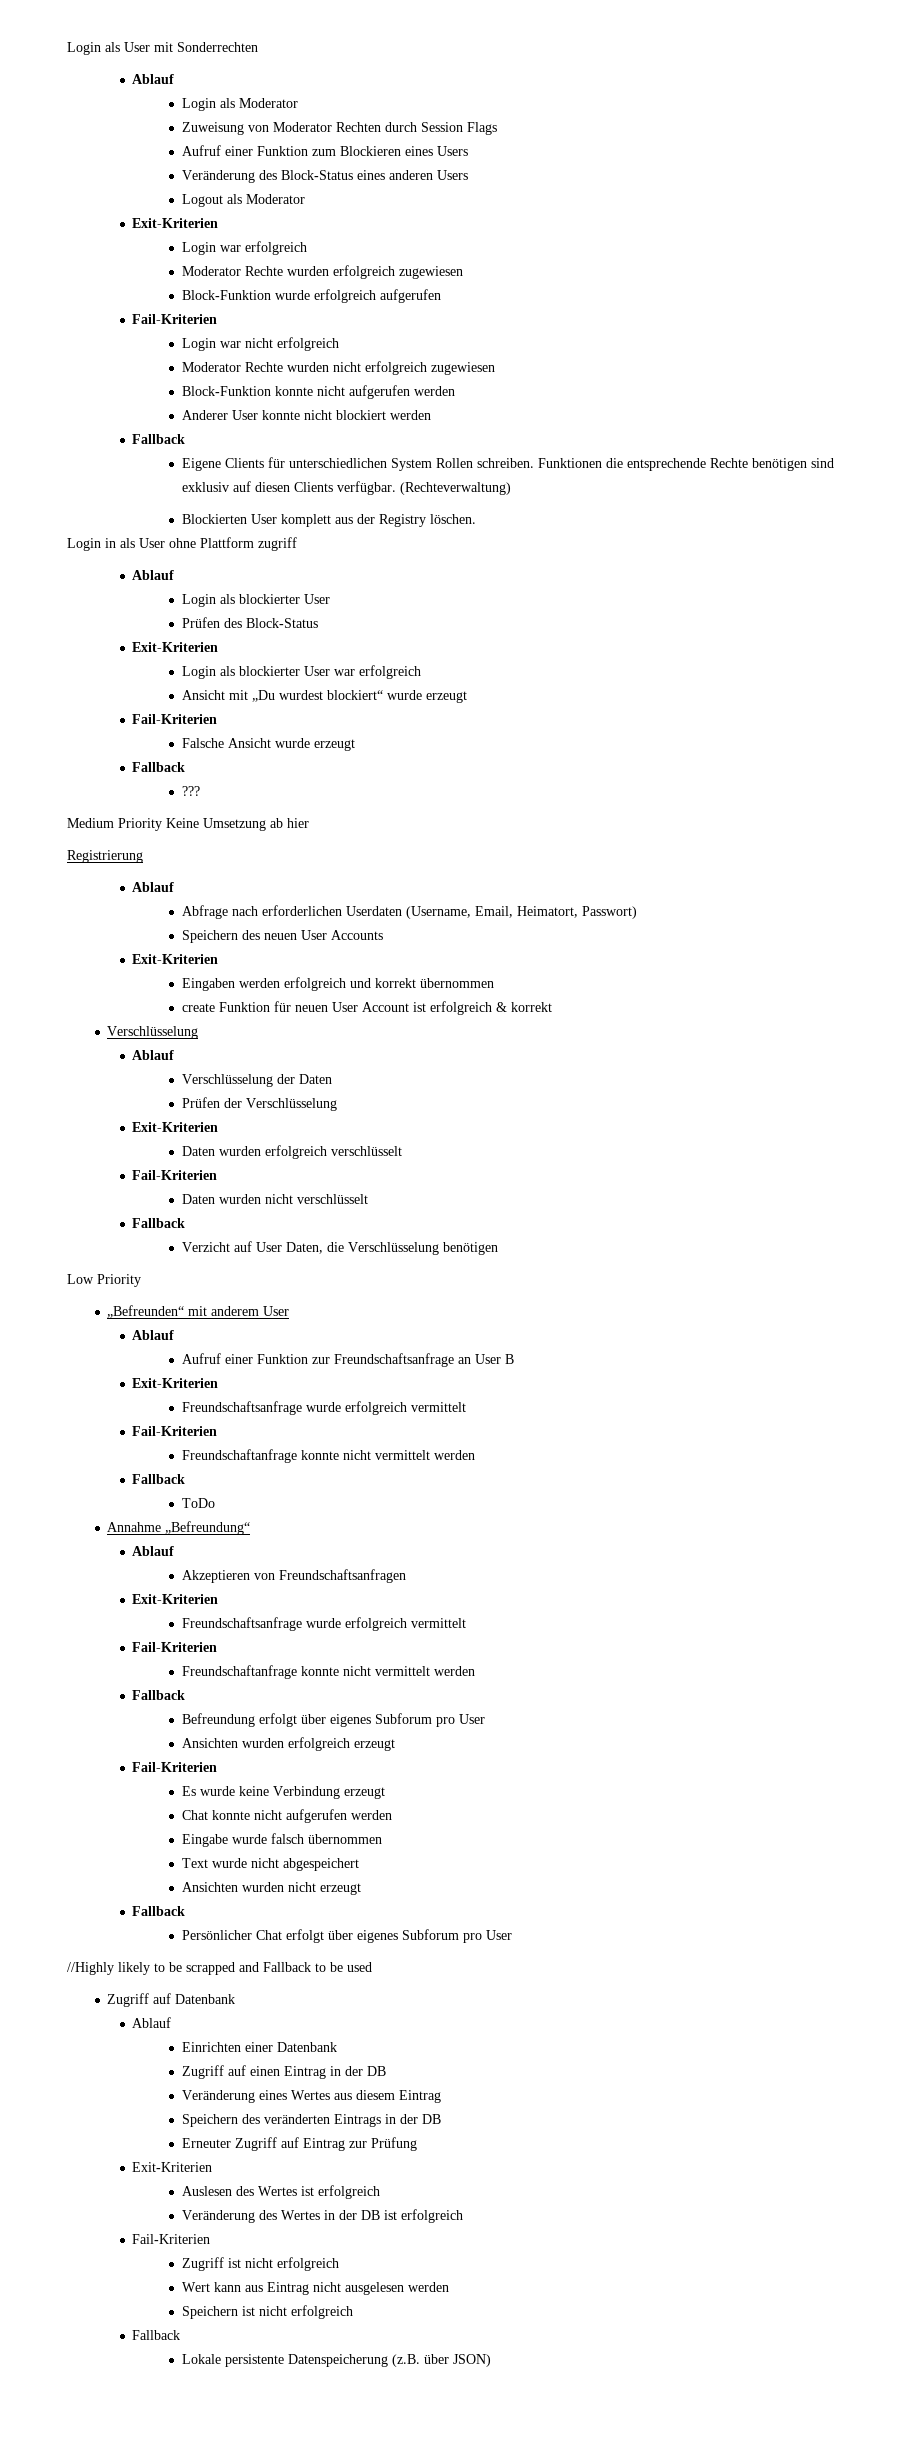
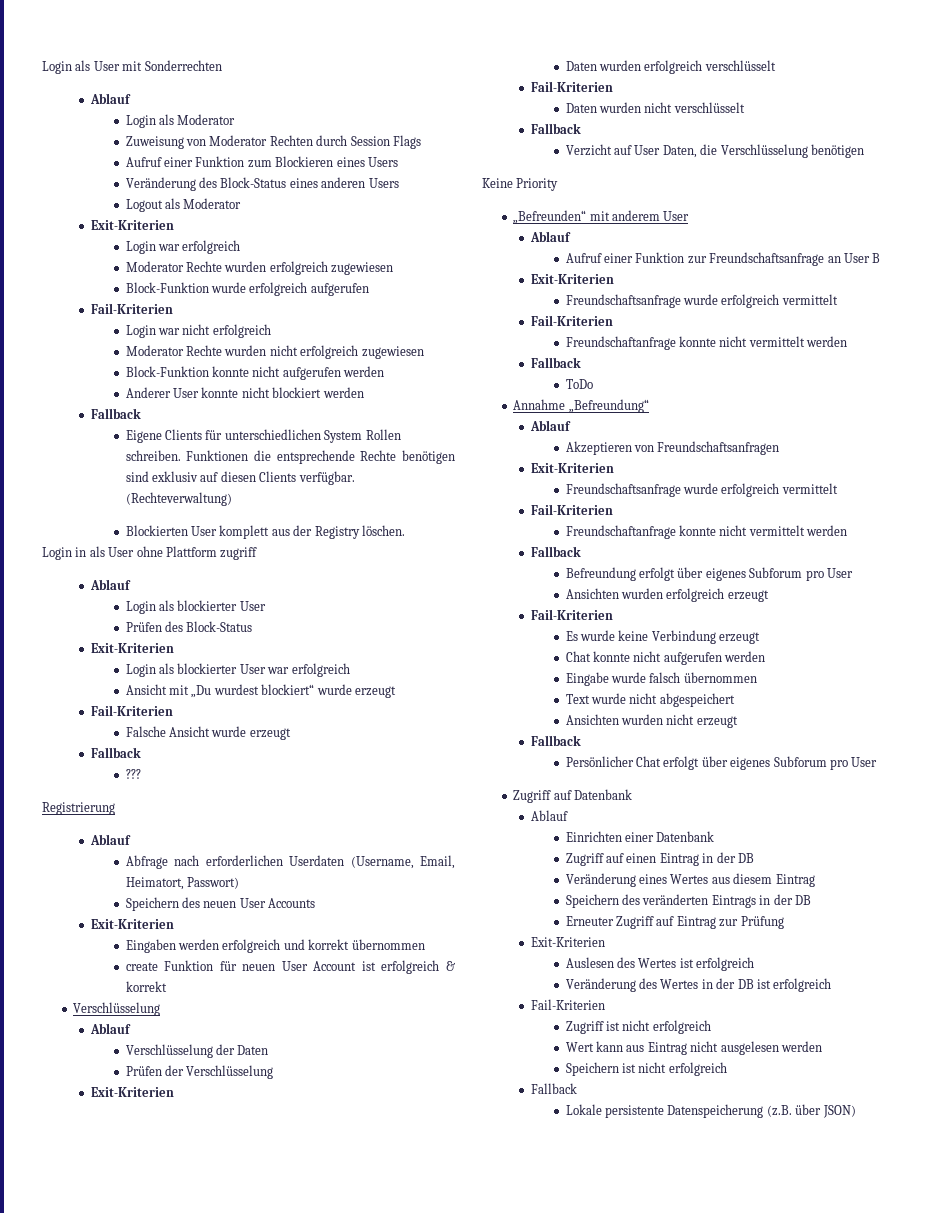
[67,818,309,831] // Medium Priority Keine Umsetzung ab hier -> (141, 774) none
[67,1274,94,1284] Low -> [482,178,513,188] Keine
[67,1962,372,1975] // //Highly likely to be scrapped and Fallback to be used -> (878, 762) none

